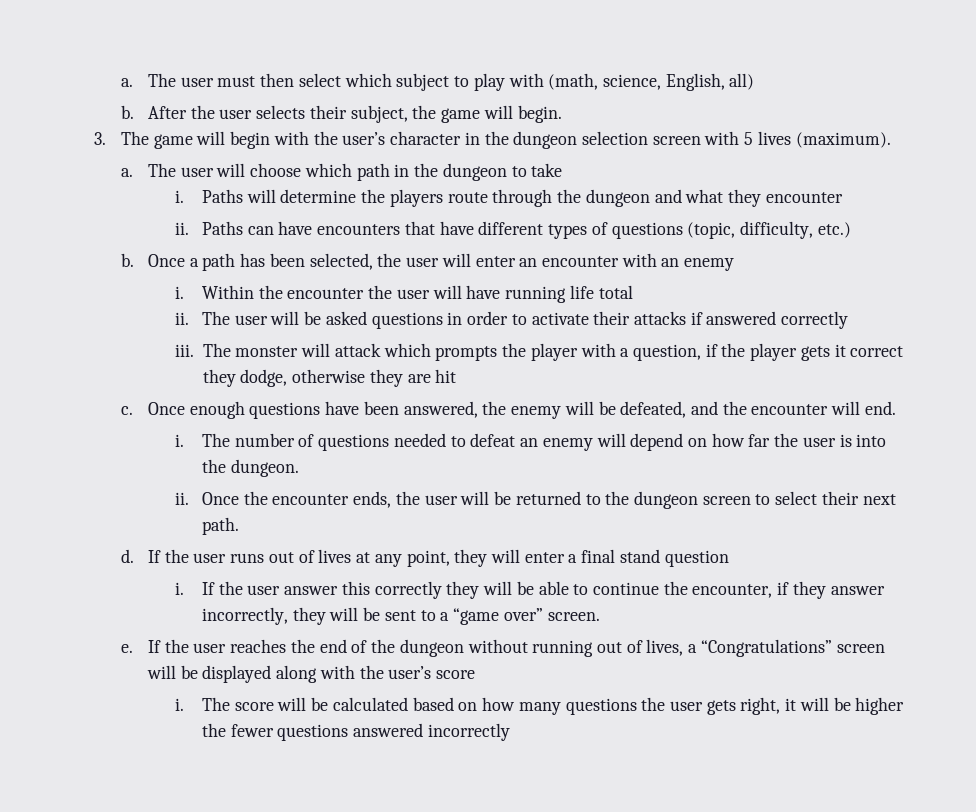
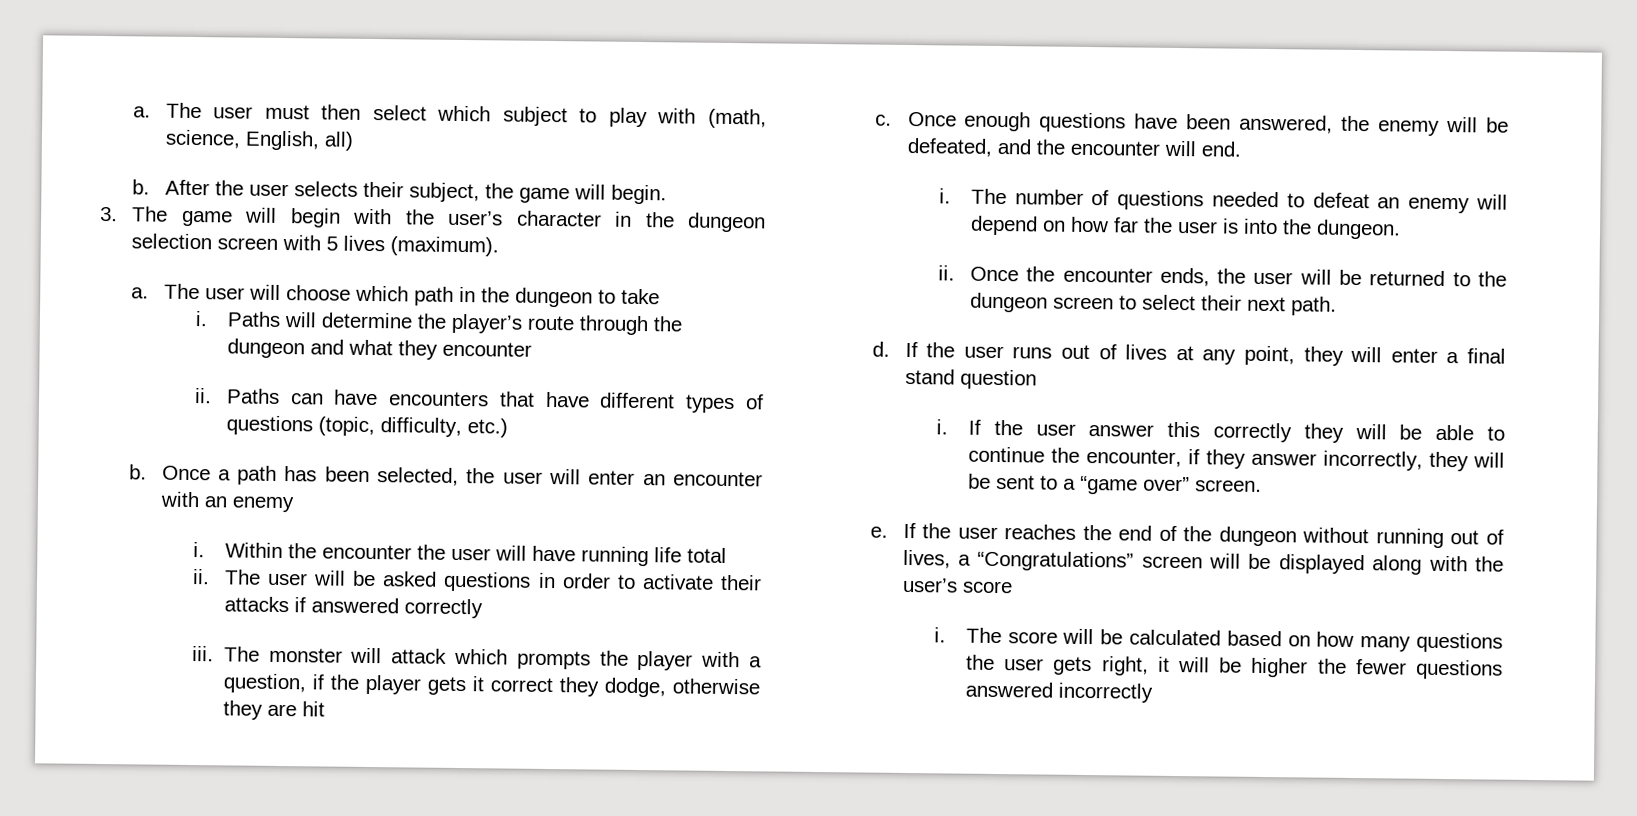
[389,189,443,207] players -> [450,313,523,334] player’s

